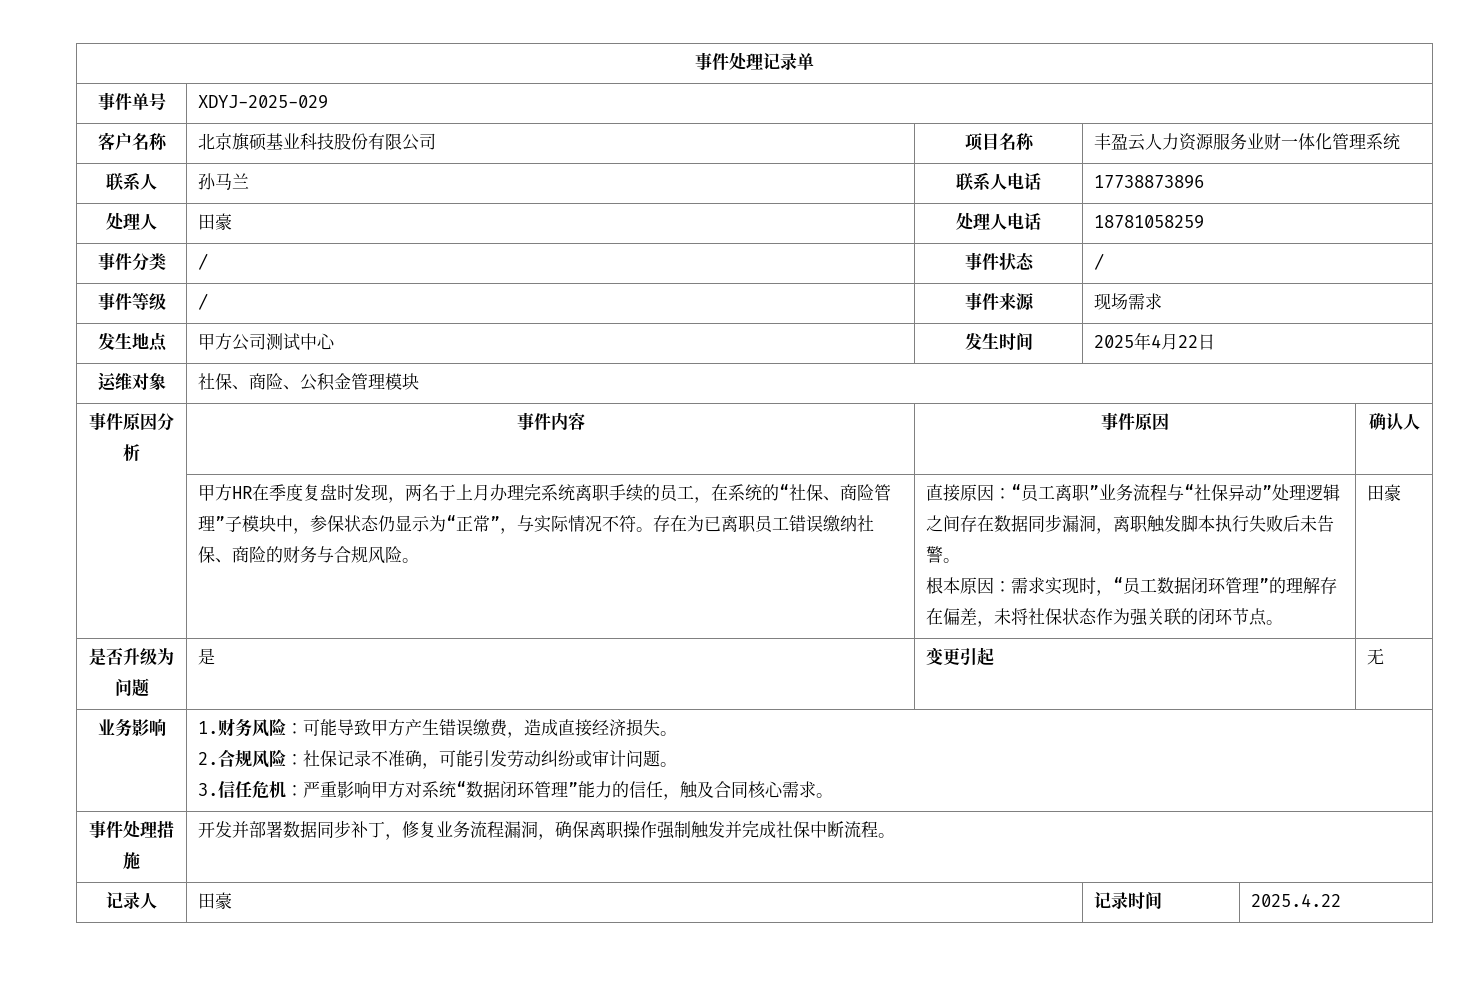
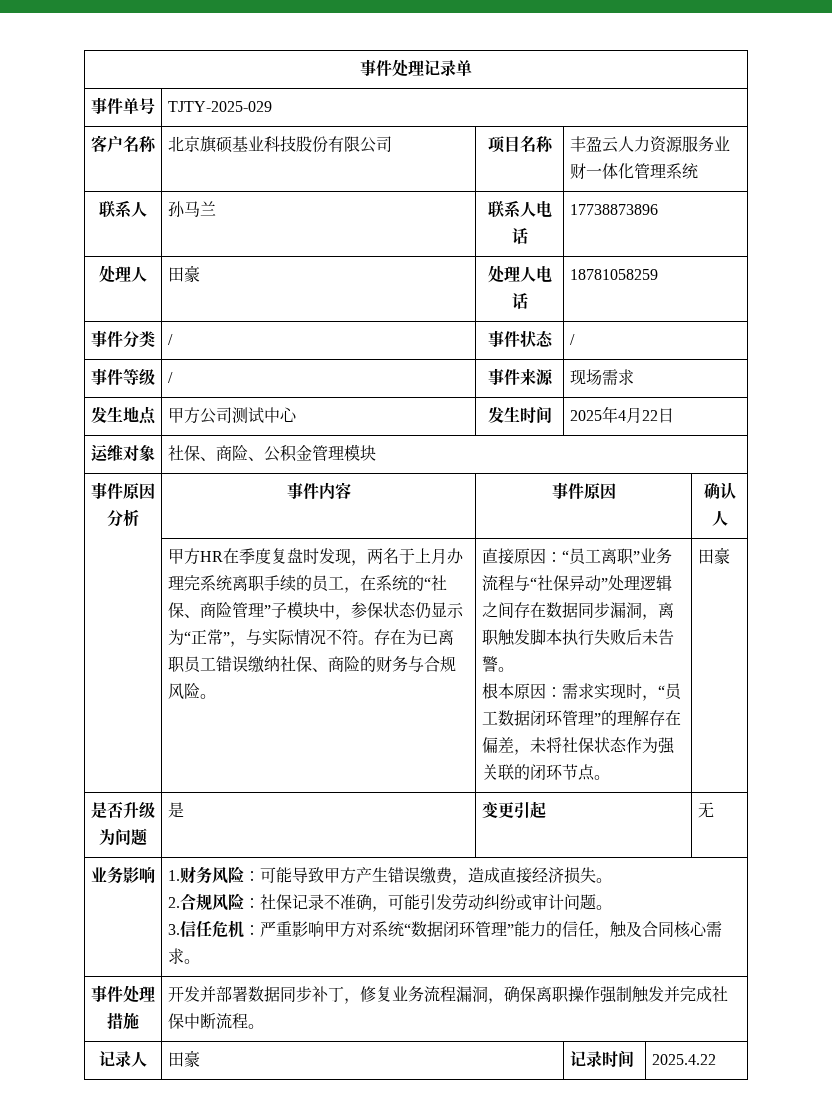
[197,95,328,109] XDYJ-2025-029 -> [167,101,272,112] TJTY-2025-029

